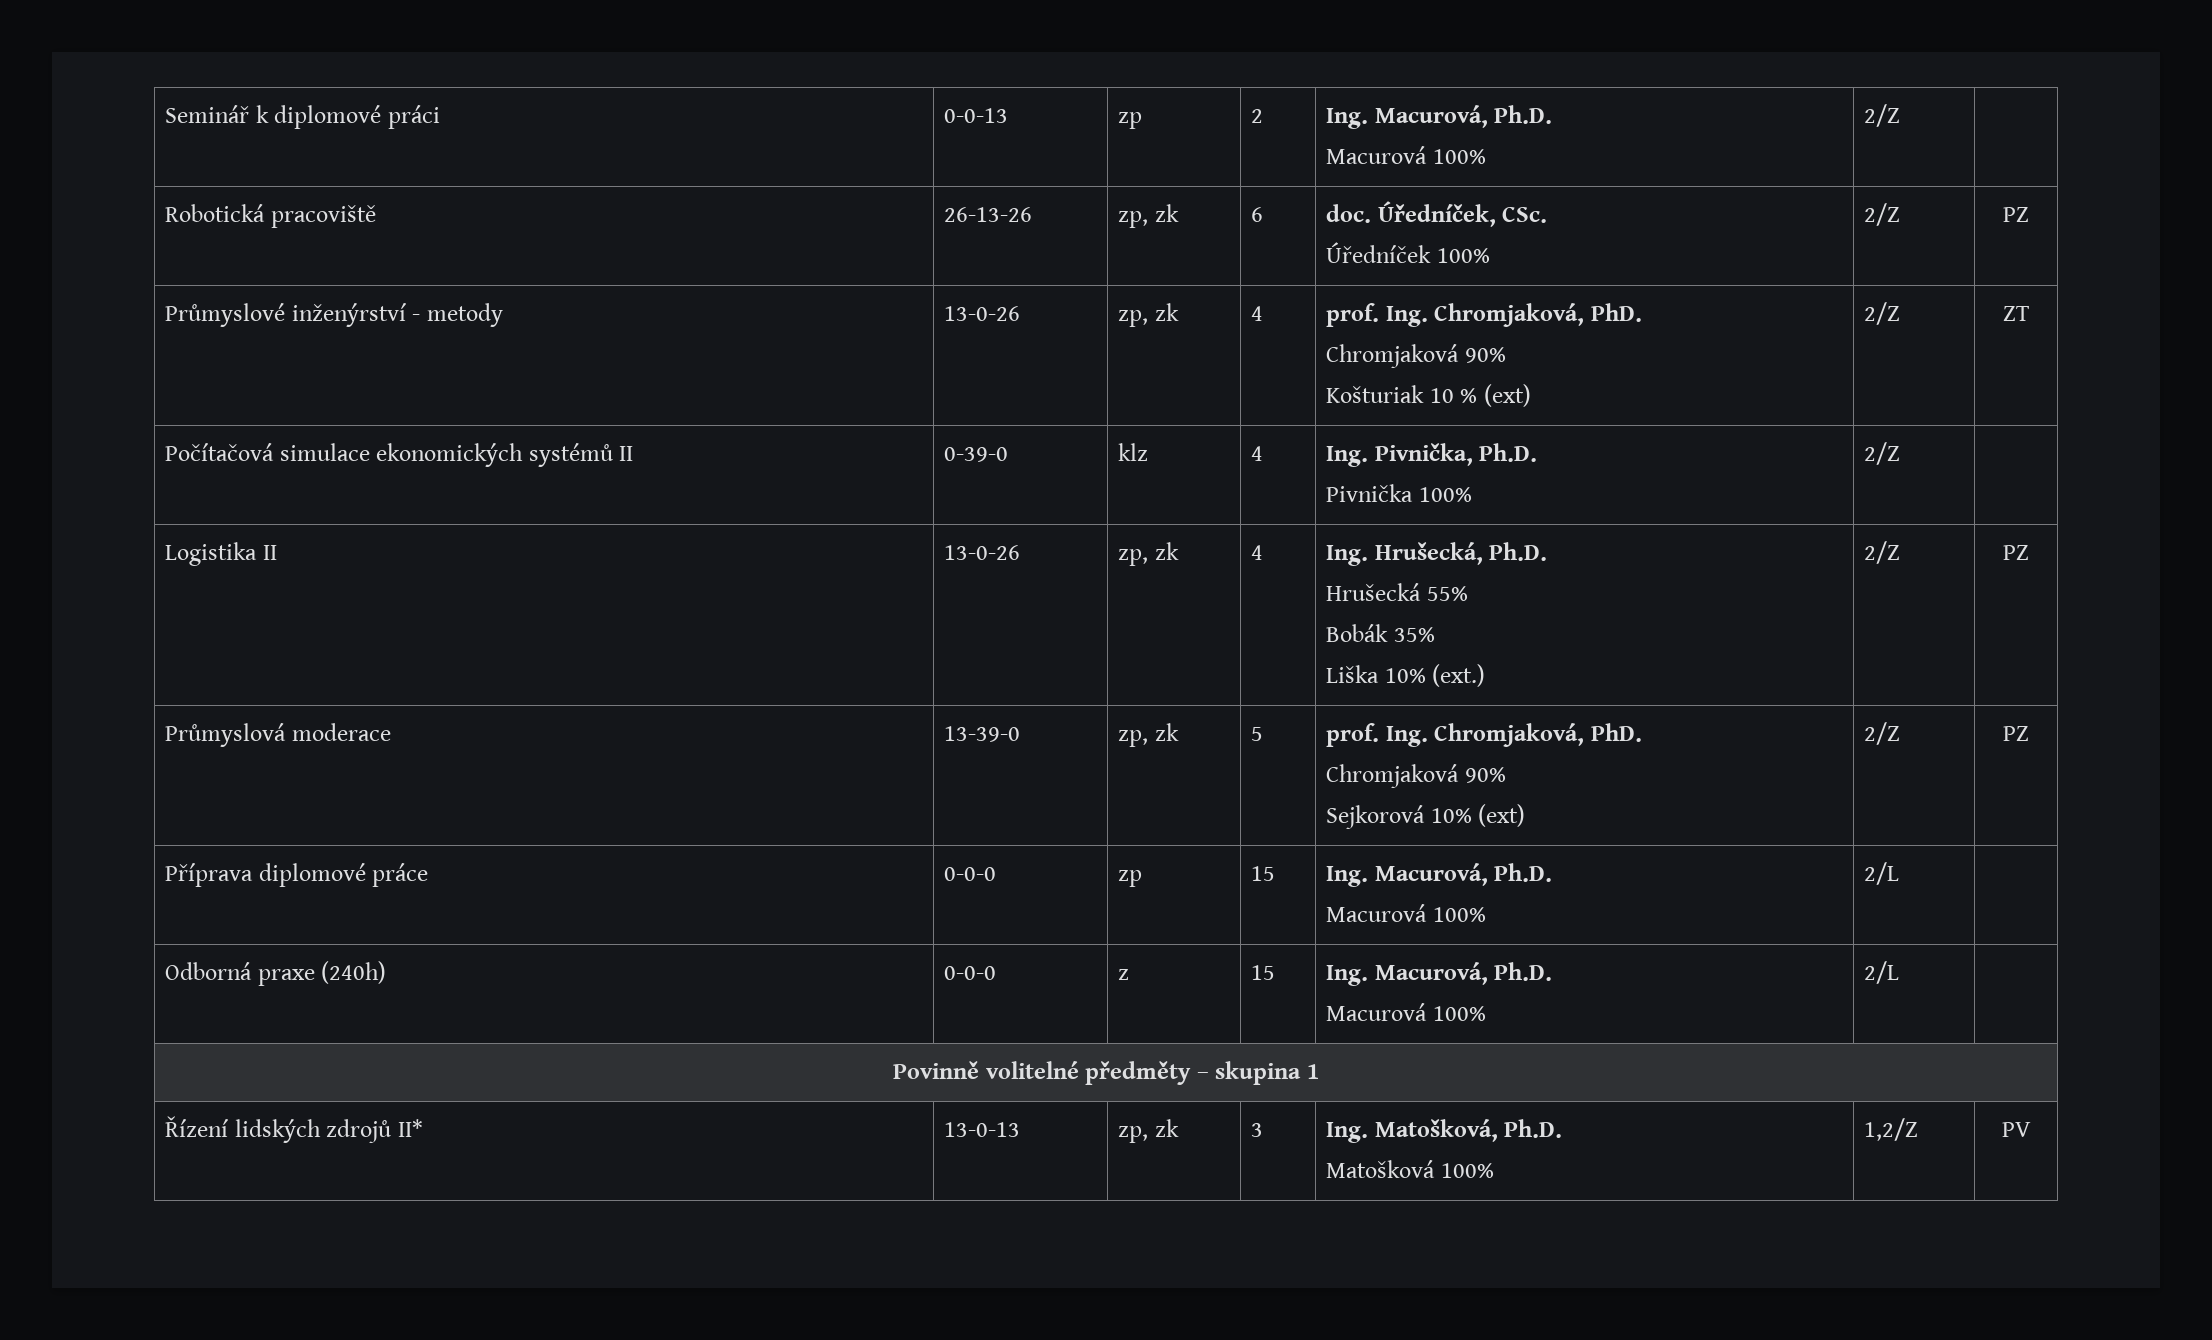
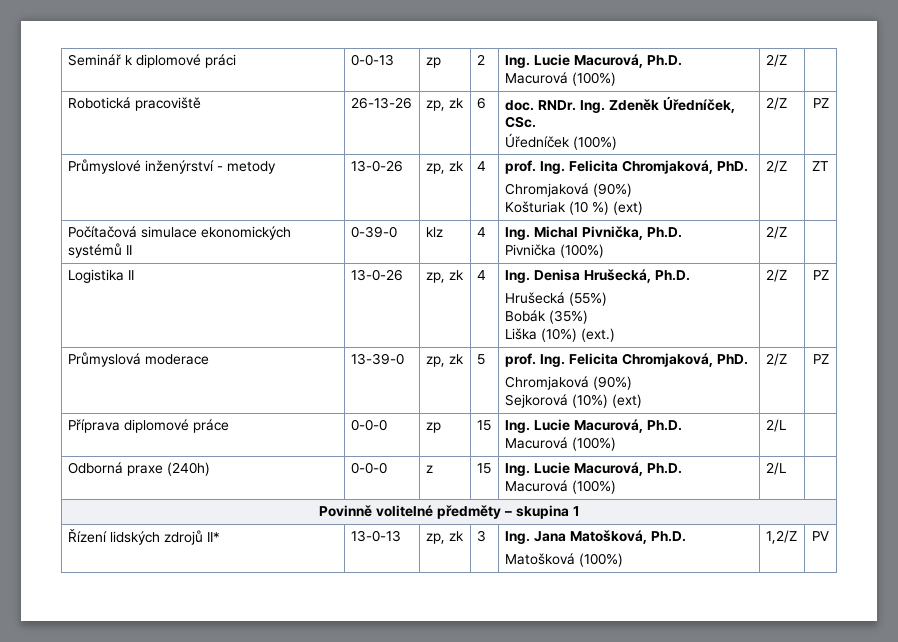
[1374,105,1553,128] [1326,146,1486,164] Macurová, Ph.D. // Macurová 100% -> [533,54,682,68] [504,72,616,86] Lucie Macurová, Ph.D. // Macurová (100%)
(1372, 213) none -> [537,99,659,113] RNDr. Ing. Zdeněk
[1436,248,1490,263] 100% -> [572,136,617,150] (100%)
[1434,303,1642,327] [1326,344,1506,368] Chromjaková, PhD. // Chromjaková 90% -> [568,160,748,174] [504,183,632,197] Felicita Chromjaková, PhD. // Chromjaková (90%)
[1429,388,1478,403] 10 % -> [568,201,609,215] (10 %)
(1369, 456) none -> [533,226,578,238] Michal
[1418,487,1472,502] 100% -> [559,244,604,258] (100%)
(1369, 555) none -> [533,269,580,281] Denisa
[1426,586,1468,601] 55% -> [568,292,607,306] (55%)
[1393,627,1435,642] 35% -> [548,310,588,324] (35%)
[1384,668,1426,683] 10% -> [540,328,577,342] (10%)
[1434,723,1642,747] [1326,764,1506,788] Chromjaková, PhD. // Chromjaková 90% -> [568,353,748,367] [504,376,632,390] Felicita Chromjaková, PhD. // Chromjaková (90%)
[1430,808,1472,823] 10% -> [571,394,608,408] (10%)
[1374,863,1553,886] [1326,904,1486,922] Macurová, Ph.D. // Macurová 100% -> [533,419,682,433] [504,437,616,451] Lucie Macurová, Ph.D. // Macurová (100%)
[1374,962,1553,985] [1326,1003,1486,1021] Macurová, Ph.D. // Macurová 100% -> [533,462,682,476] [504,480,616,494] Lucie Macurová, Ph.D. // Macurová (100%)
(1369, 1132) none -> [533,531,566,542] Jana
[1440,1163,1494,1178] 100% -> [578,553,623,567] (100%)

